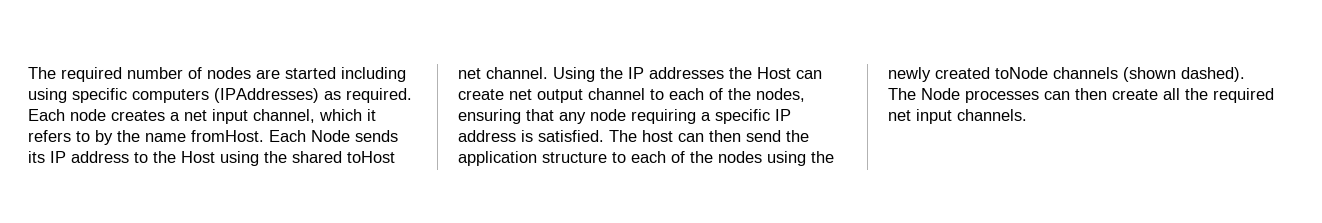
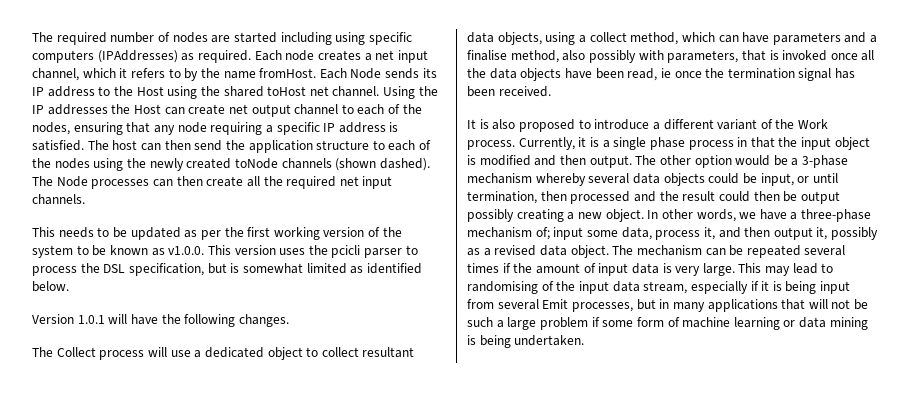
(1027, 115) none -> [32,227,402,240] [32,245,418,258] [32,263,422,276] [32,281,69,292] [32,314,289,327] [32,347,415,360] [467,32,878,45] [467,50,875,63] [467,68,856,81] [467,86,551,97] [467,119,829,132] [467,137,870,150] [467,155,849,168] [467,173,838,186] [467,191,840,204] [467,209,872,222] [467,227,879,240] [467,245,846,258] [467,263,834,276] [467,281,851,294] [467,299,869,312] [467,317,868,330] [467,335,585,348] // This needs to be updated as per the first working version of the system to be known as v1.0.0. This version uses the pcicli parser to process the DSL specification, but is somewhat limited as identified below. // Version 1.0.1 will have the following changes. // The Collect process will use a dedicated object to collect resultant data objects, using a collect method, which can have parameters and a finalise method, also possibly with parameters, that is invoked once all the data objects have been read, ie once the termination signal has been received. // It is also proposed to introduce a different variant of the Work process. Currently, it is a single phase process in that the input object is modified and then output. The other option would be a 3-phase mechanism whereby several data objects could be input, or until termination, then processed and the result could then be output possibly creating a new object. In other words, we have a three-phase mechanism of; input some data, process it, and then output it, possibly as a revised data object. The mechanism can be repeated several times if the amount of input data is very large. This may lead to randomising of the input data stream, especially if it is being input from several Emit processes, but in many applications that will not be such a large problem if some form of machine learning or data mining is being undertaken.

